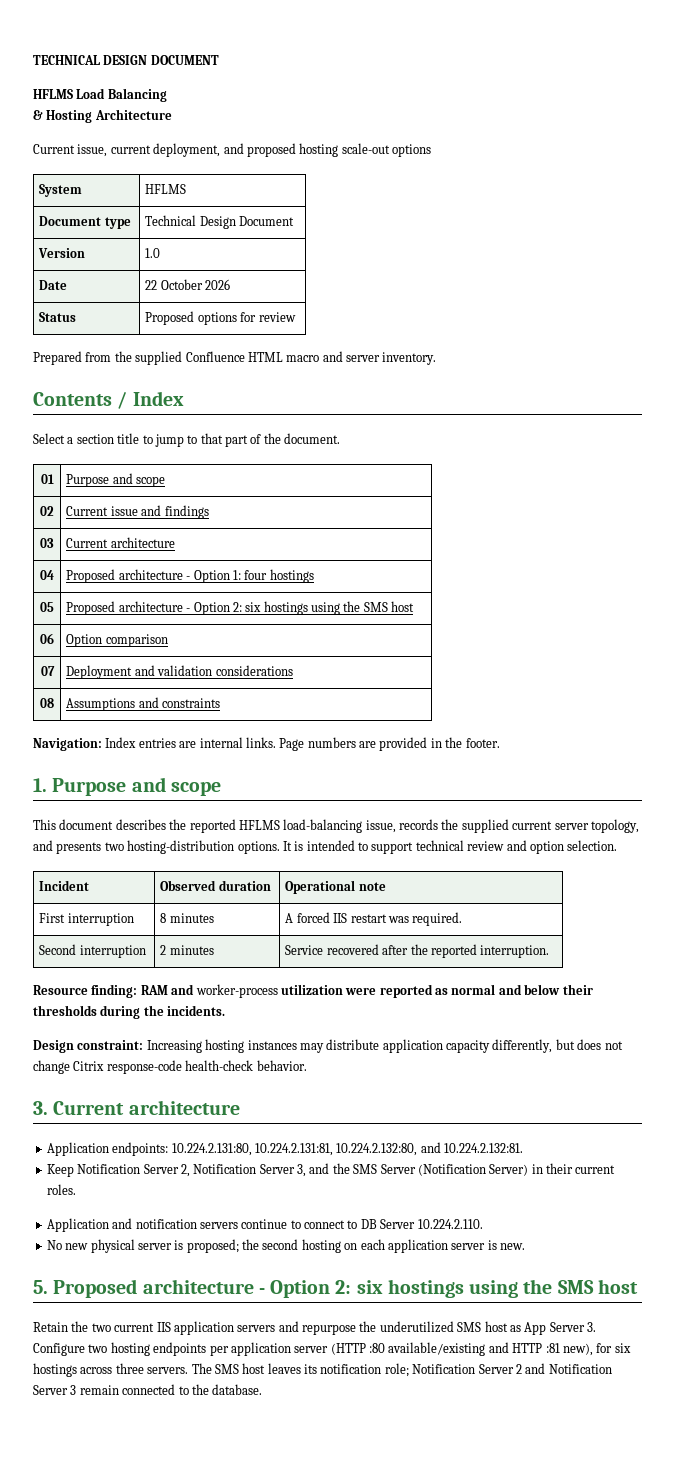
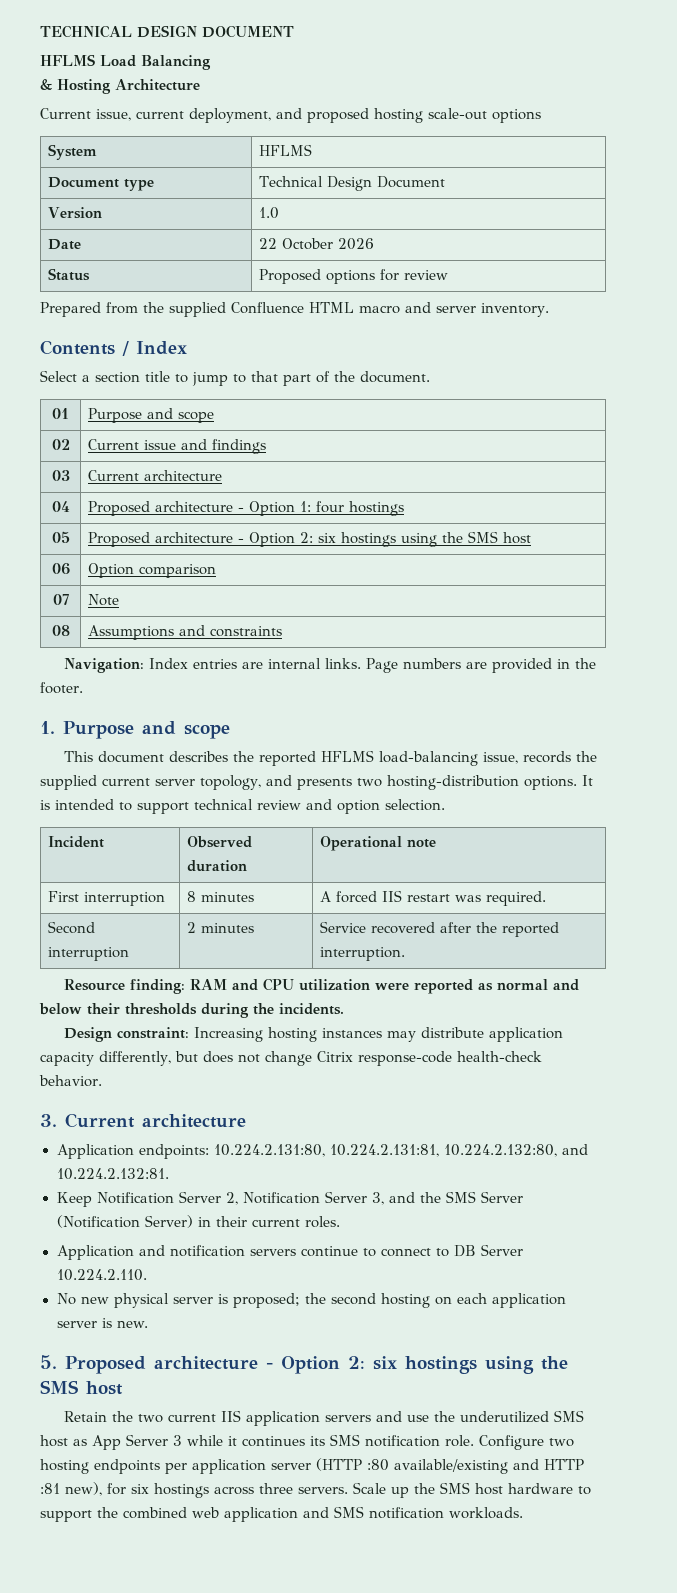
[66,665,293,679] Deployment and validation considerations -> [88,594,120,606] Note
[195,984,278,998] worker-process -> [263,978,295,991] CPU
[302,1324,356,1335] repurpose -> [407,1415,430,1422] use
[587,1322,596,1332] 3. -> [173,1434,474,1447] 3 while it continues its SMS notification role.
[191,1363,612,1377] [33,1384,263,1395] The SMS host leaves its notification role; Notification Server 2 and Notification Server 3 remain connected to the database. -> [353,1482,591,1498] [40,1506,523,1522] Scale up the SMS host hardware to support the combined web application and SMS notification workloads.

